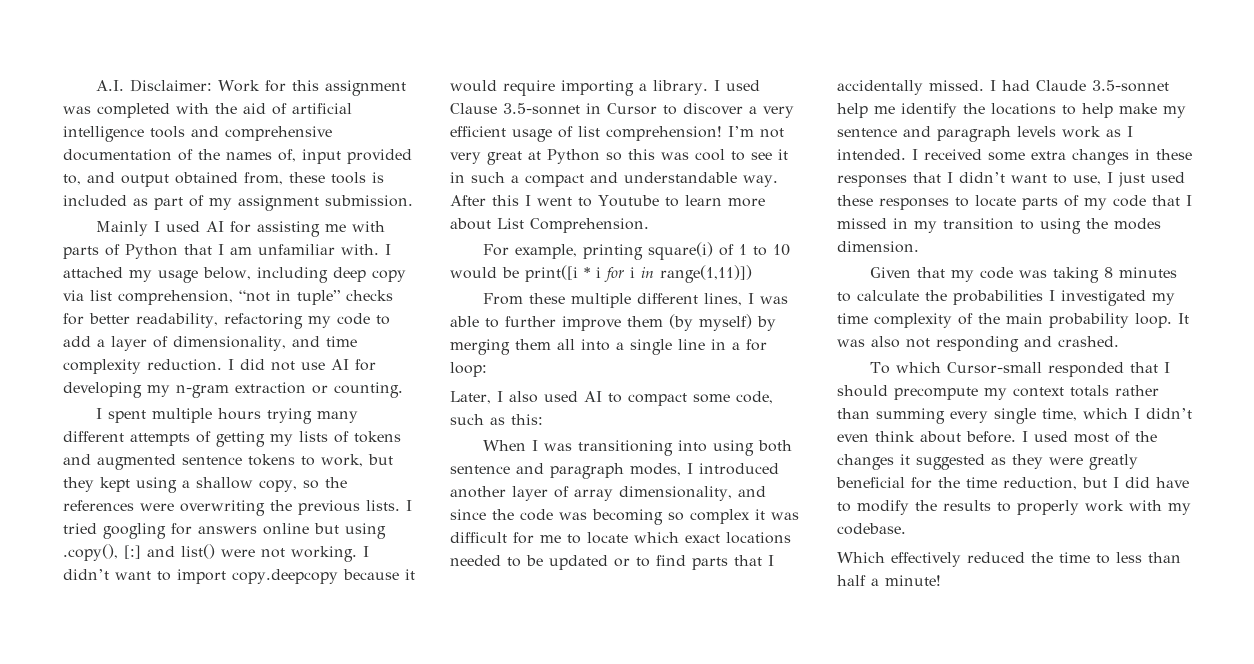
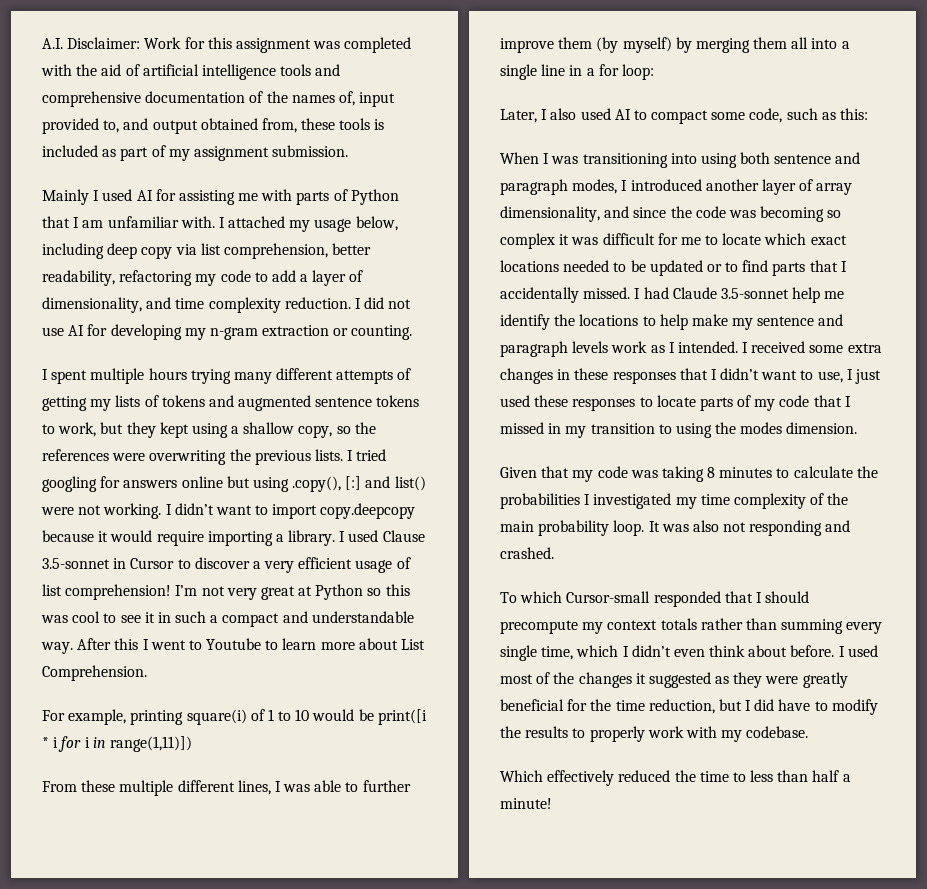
[239,290,393,305] [63,313,84,325] “not in tuple” checks for -> (328, 251) none

